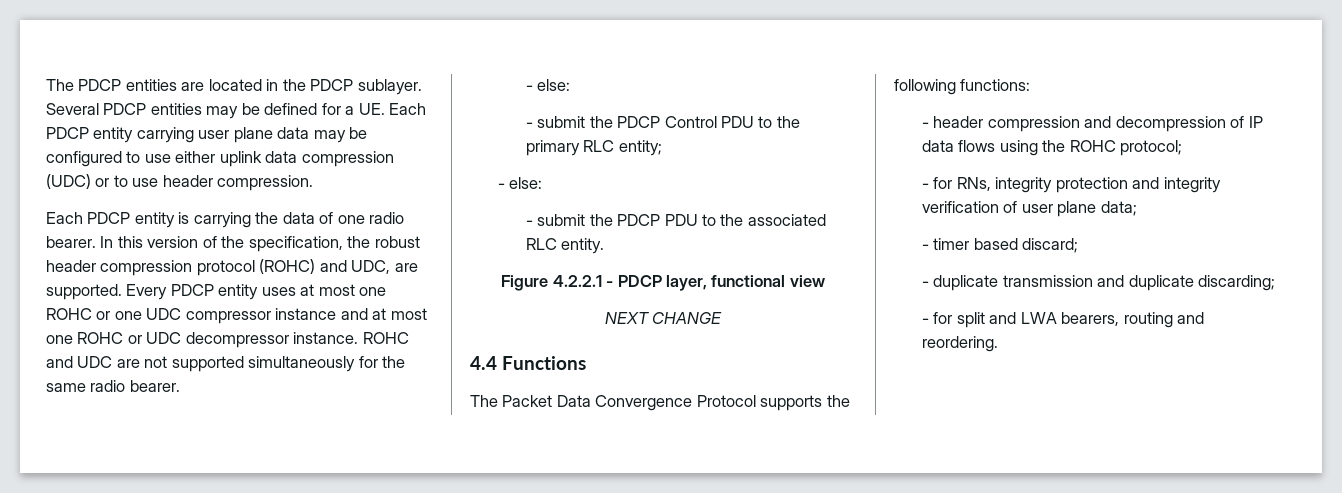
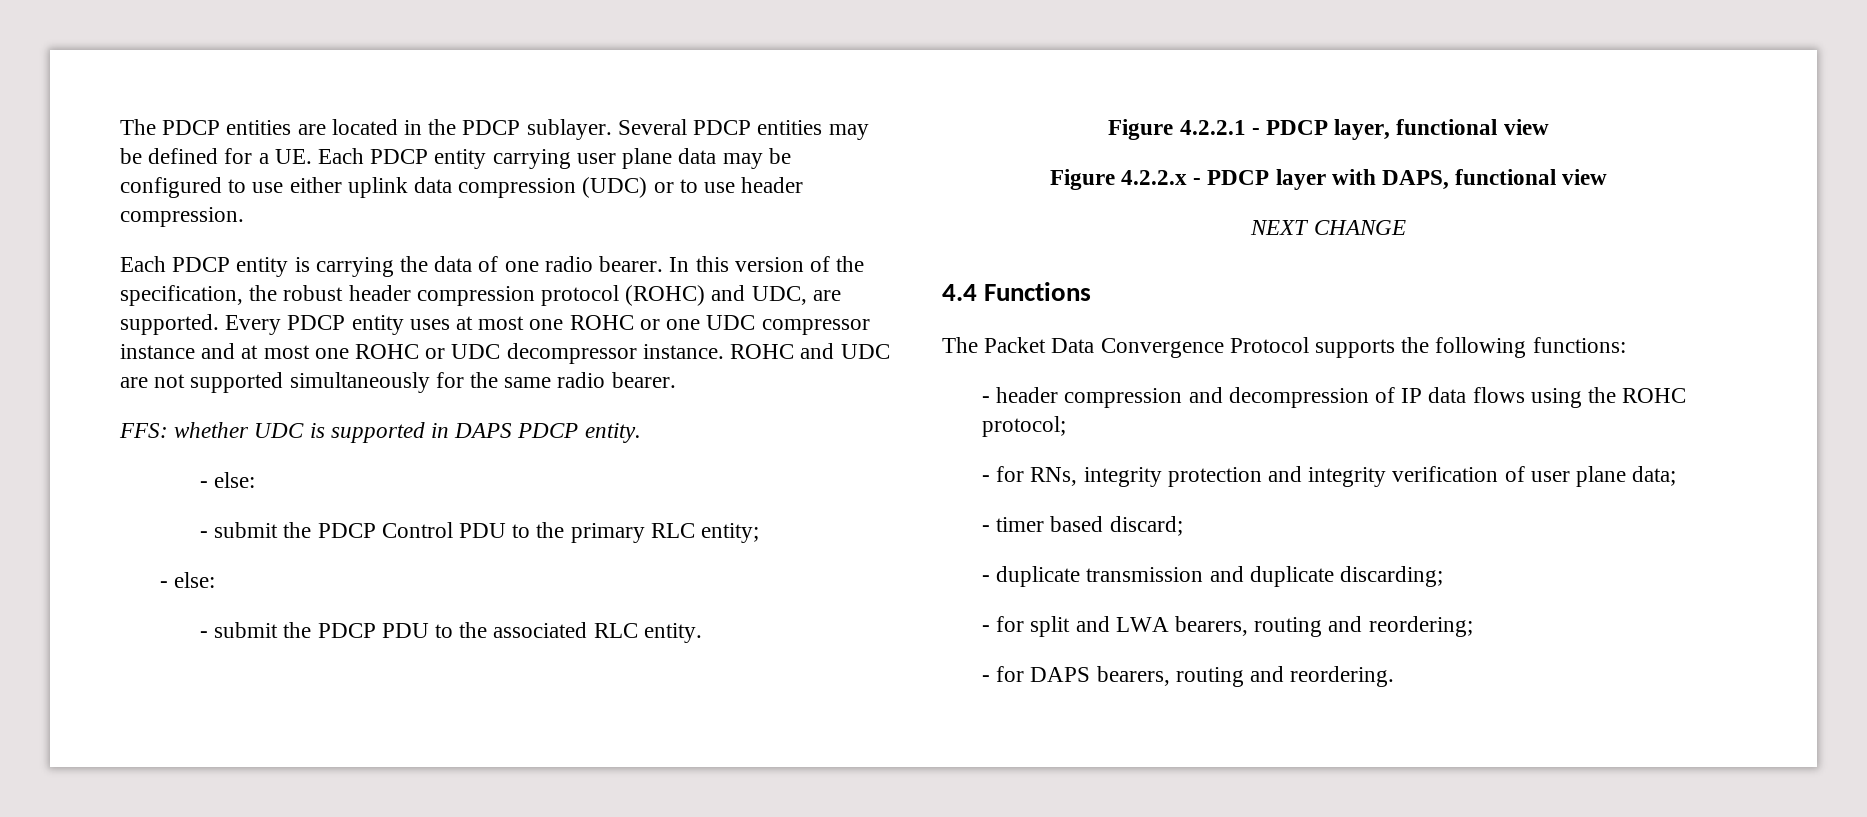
(180, 386) none -> [119,422,641,443] // FFS: whether UDC is supported in DAPS PDCP entity.
(825, 281) none -> [1049,169,1608,190] // Figure 4.2.2.x - PDCP layer with DAPS, functional view
(1205, 318) none -> [1368,616,1473,637] [981,666,1284,687] reordering; // - for DAPS bearers, routing and

